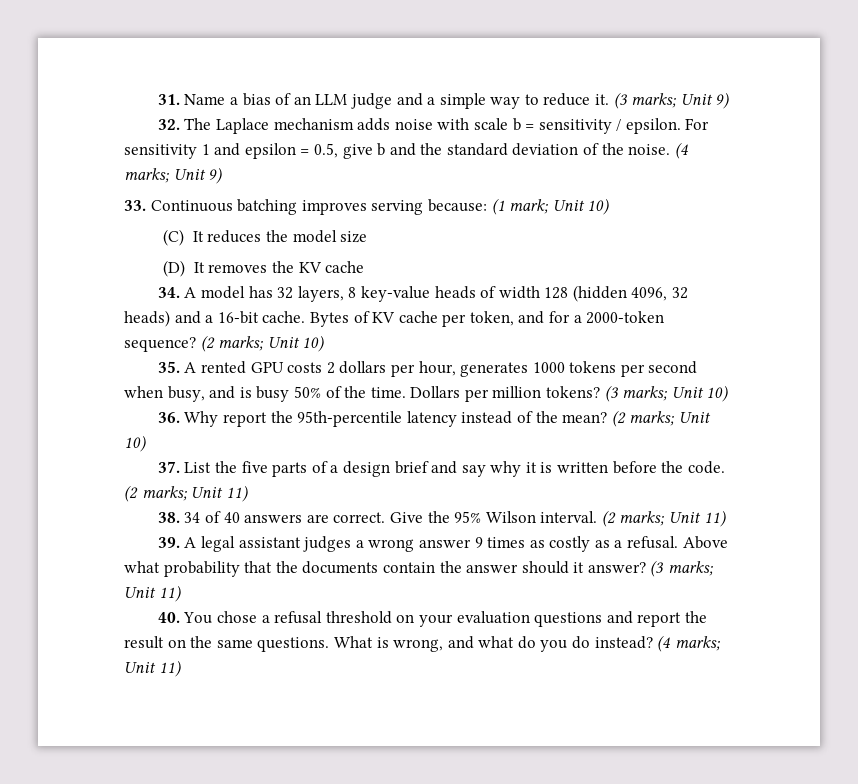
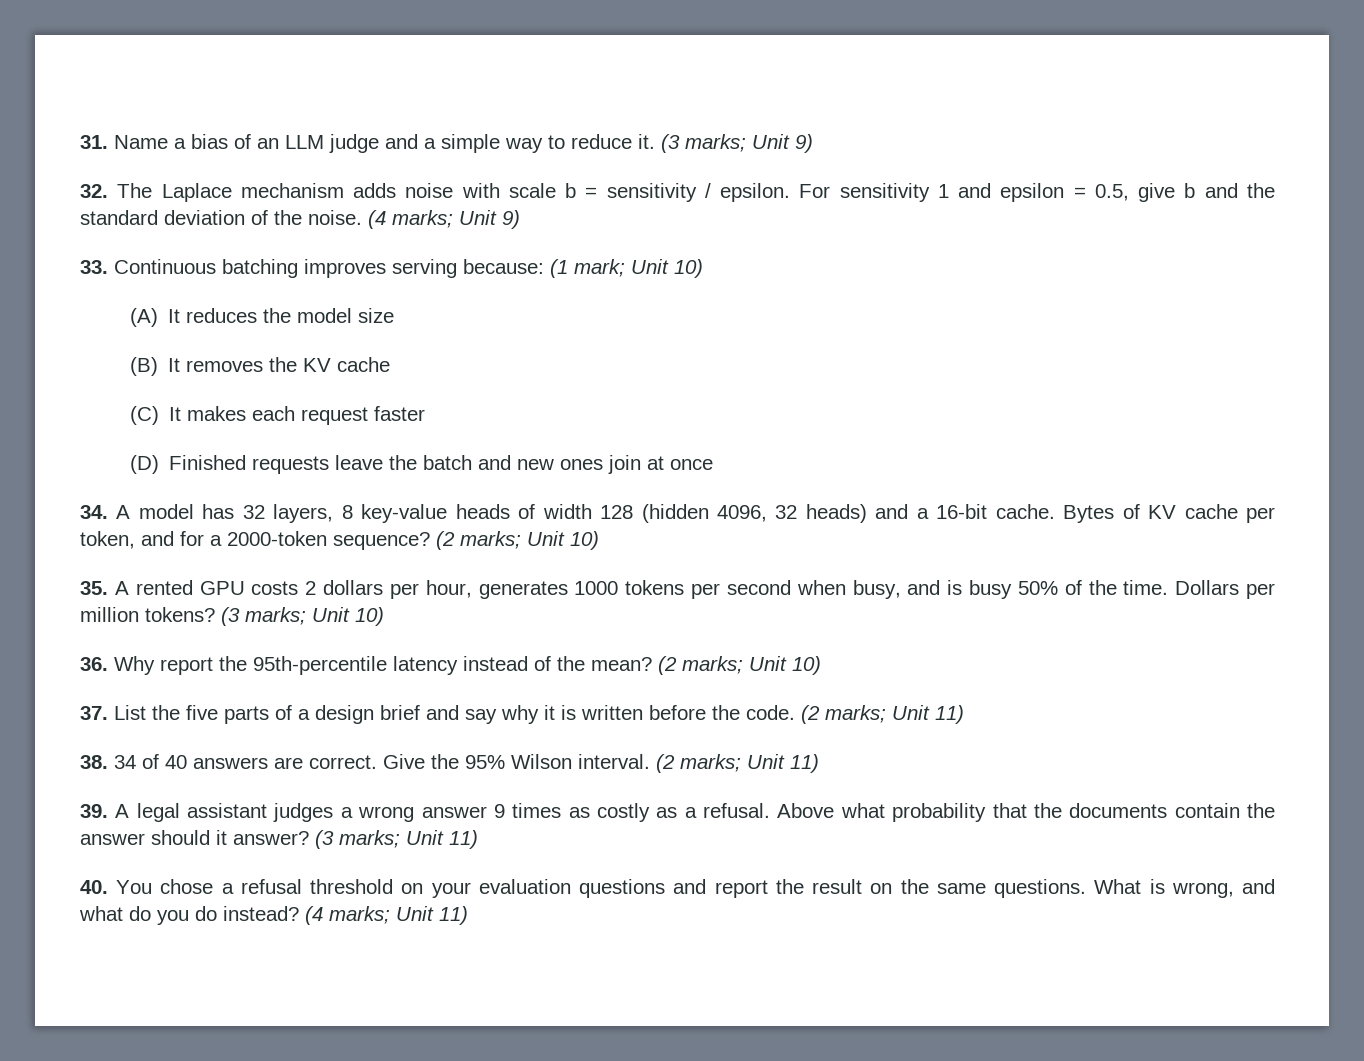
[163,229,185,246] (C) -> [129,308,158,327] (A)
[163,260,186,277] (D) -> [129,357,158,376] (B)
(365, 267) none -> [129,406,425,425] [129,455,713,474] // (C) It makes each request faster // (D) Finished requests leave the batch and new ones join at once

